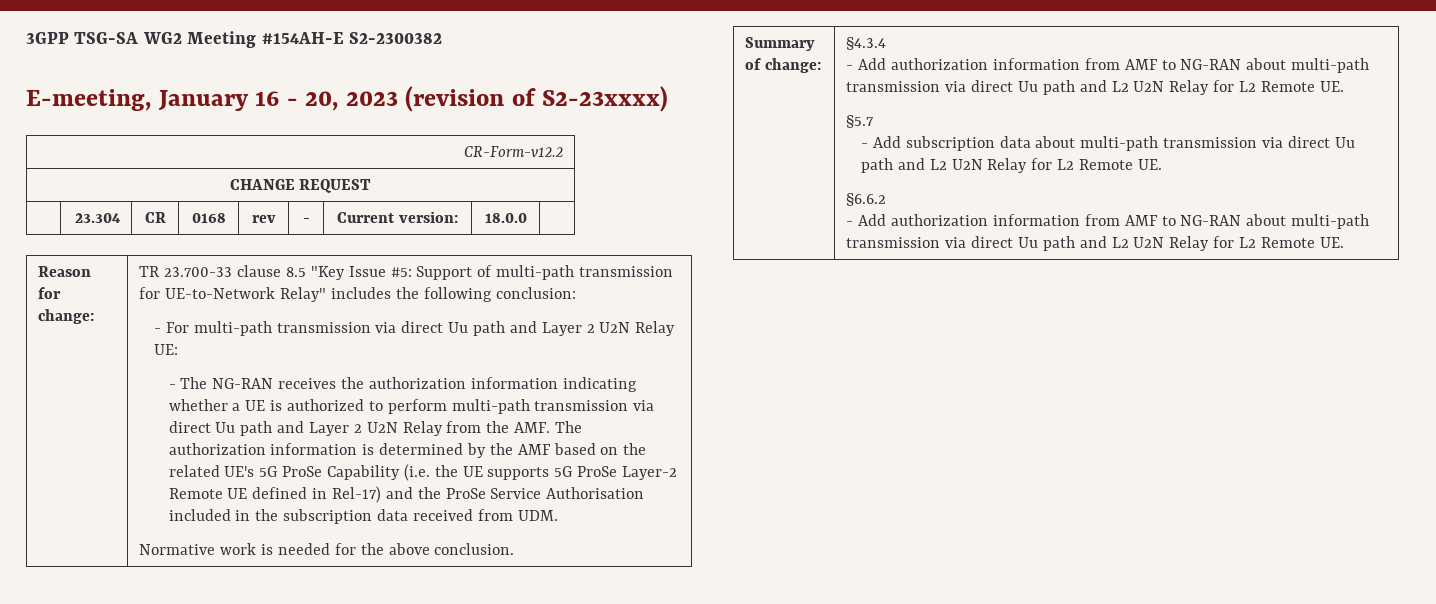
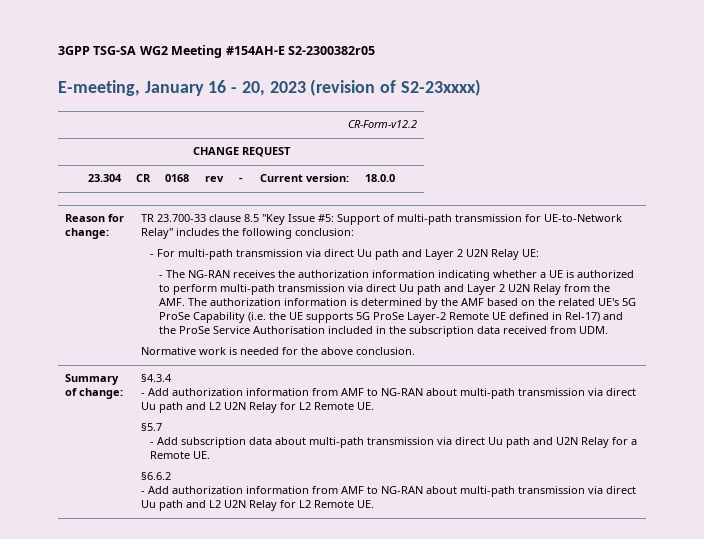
[349,32,442,44] S2-2300382 -> [287,46,375,55] S2-2300382r05
[929,158,1075,173] L2 U2N Relay for L2 -> [556,437,638,448] U2N Relay for a

